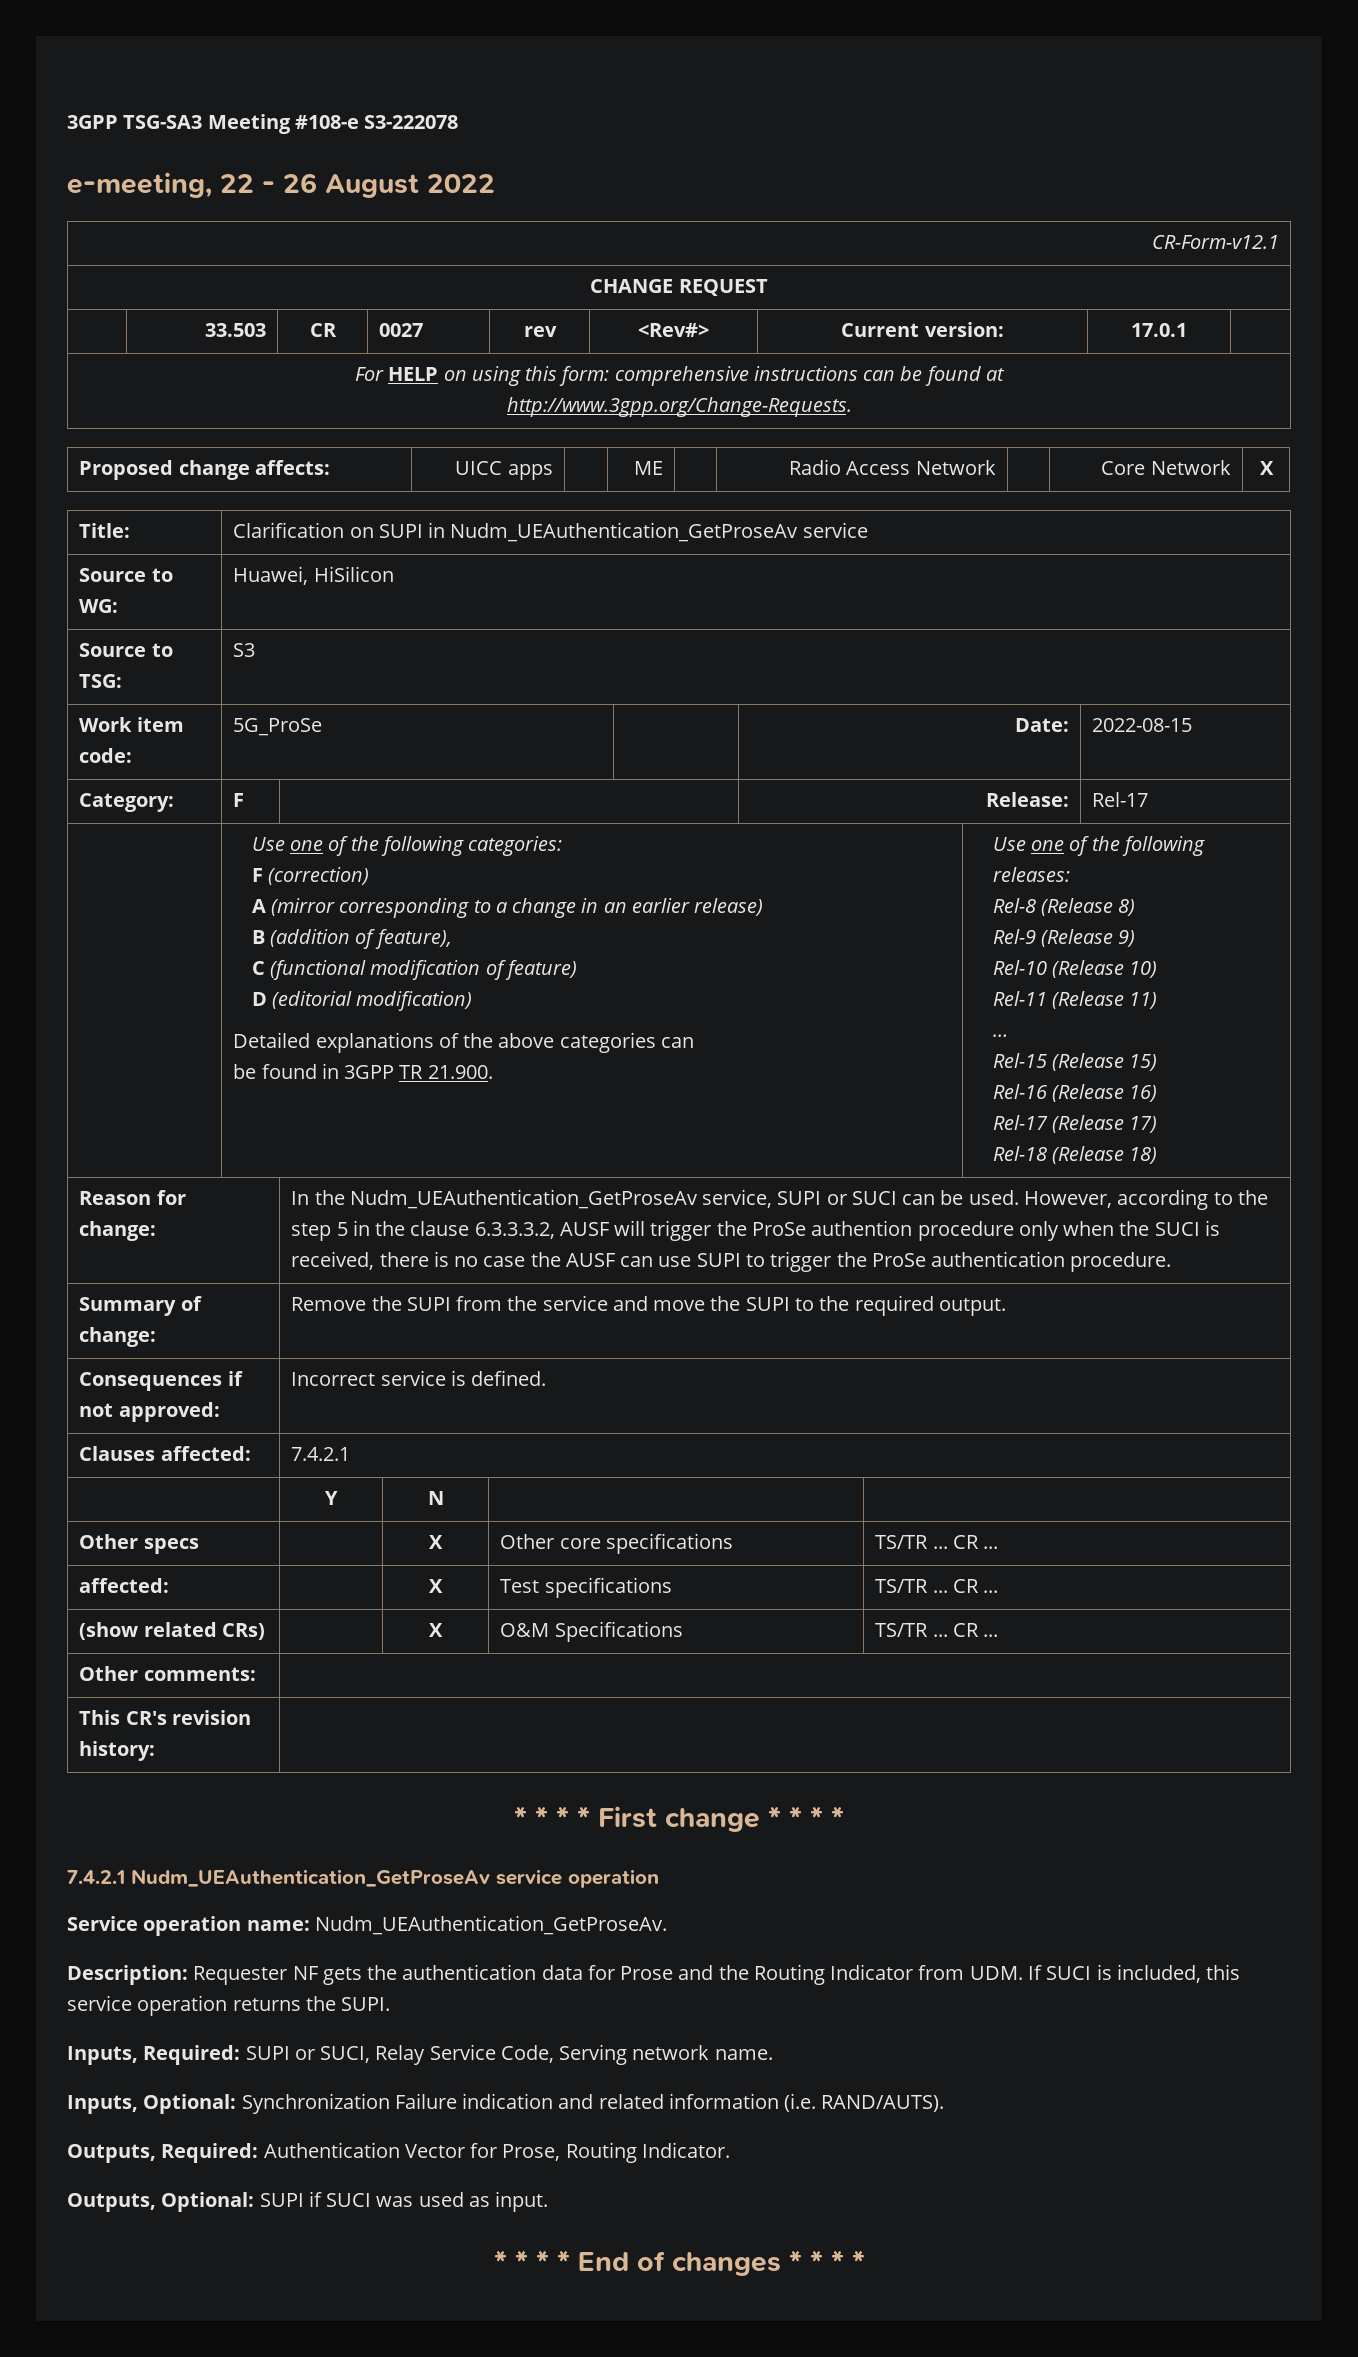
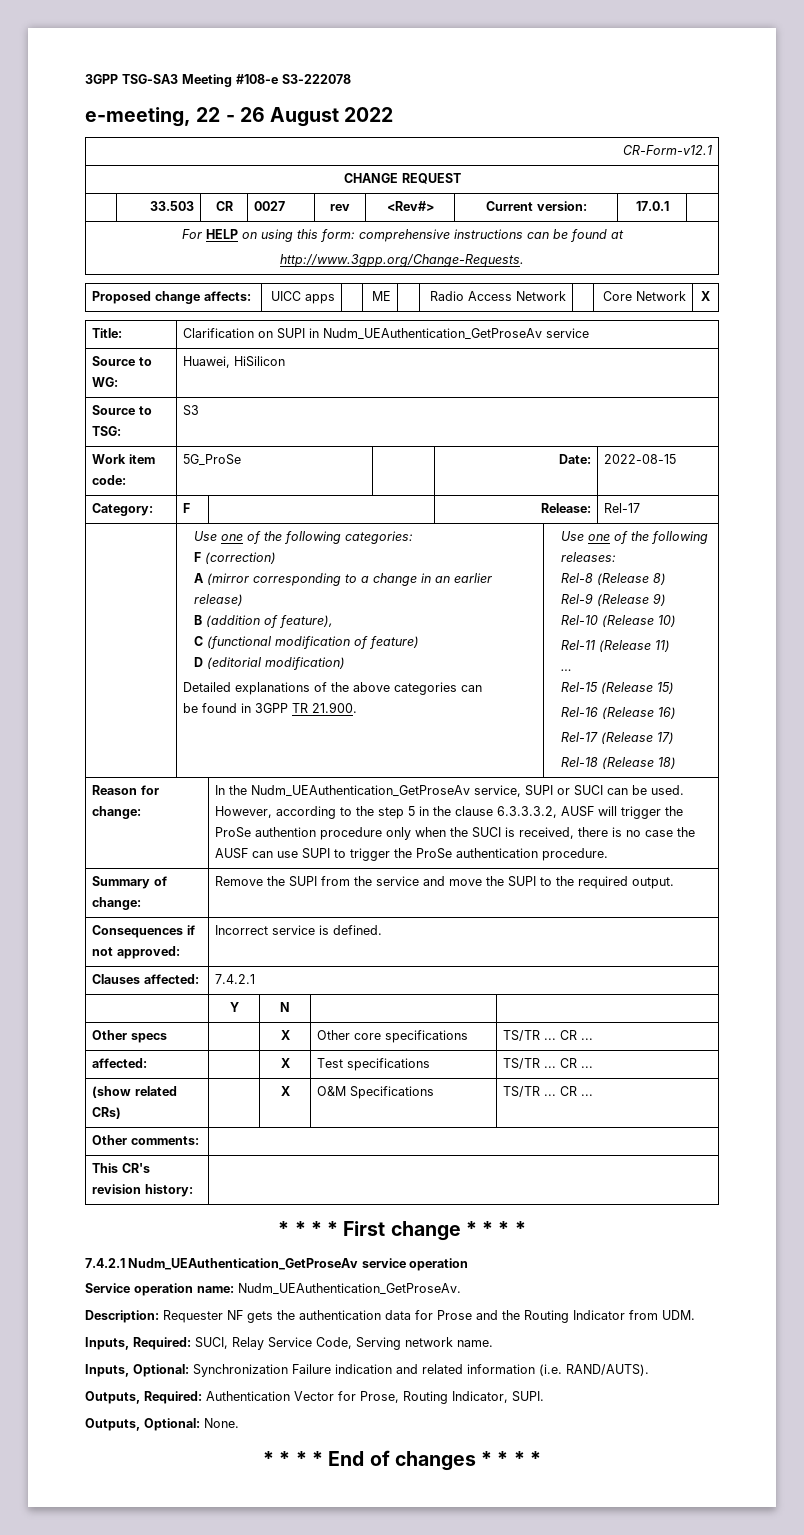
[1027,1964,1241,1983] [67,1995,391,2016] If SUCI is included, this service operation returns the SUPI. -> (695, 1315) none
[245,2046,315,2060] SUPI or -> (191, 1343) none
[641,2142,730,2158] Indicator. -> [452,1391,544,1403] Indicator, SUPI.
[259,2191,549,2212] SUPI if SUCI was used as input. -> [204,1418,239,1428] None.

